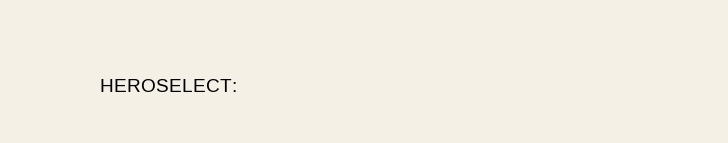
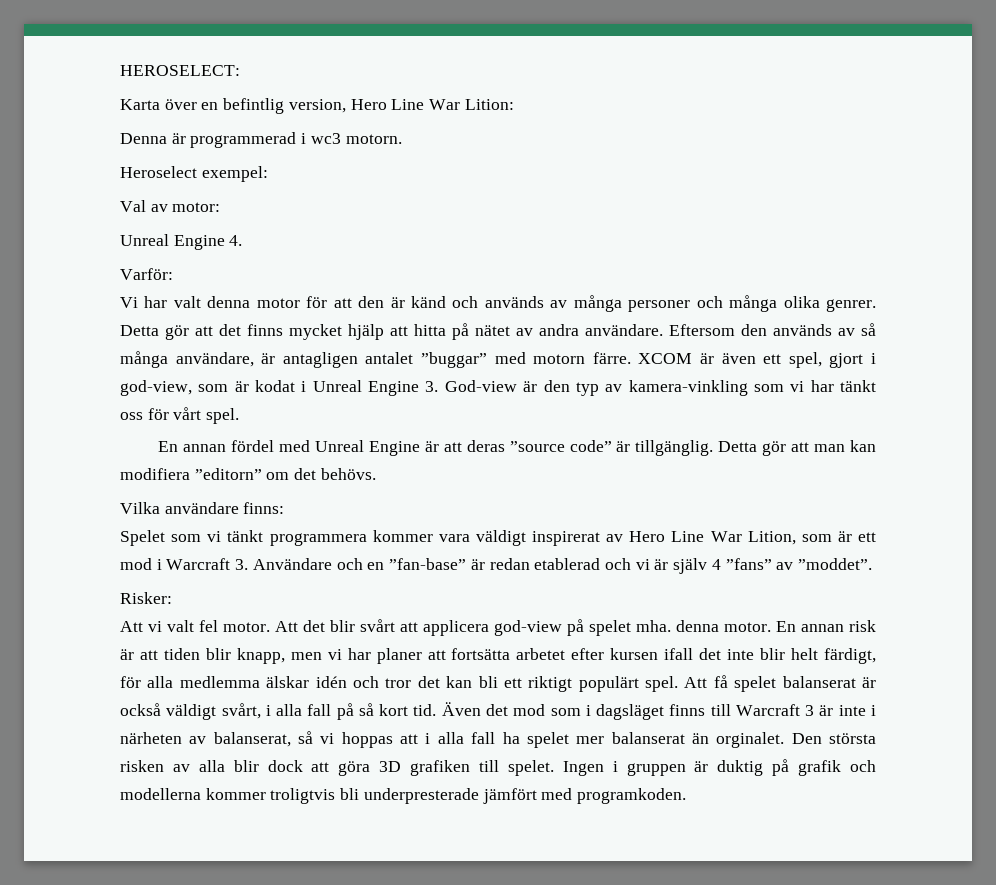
(237, 85) none -> [120,98,514,114] [120,132,402,148] [120,166,268,182] [120,200,221,212] [120,234,243,250] [120,268,173,280] [120,295,876,312] [120,323,876,340] [120,351,877,368] [120,380,877,396] [120,407,240,424] [158,440,876,456] [120,468,376,480] [120,502,285,514] [120,530,876,546] [120,558,873,574] [120,592,172,604] [120,619,876,636] [120,648,876,664] [120,675,877,692] [120,702,876,720] [120,731,877,748] [120,759,877,776] [120,788,687,804] // Karta över en befintlig version, Hero Line War Lition: // Denna är programmerad i wc3 motorn. // Heroselect exempel: // Val av motor: // Unreal Engine 4. // Varför: // Vi har valt denna motor för att den är känd och används av många personer och många olika genrer. Detta gör att det finns mycket hjälp att hitta på nätet av andra användare. Eftersom den används av så många användare, är antagligen antalet ”buggar” med motorn färre. XCOM är även ett spel, gjort i god-view, som är kodat i Unreal Engine 3. God-view är den typ av kamera-vinkling som vi har tänkt oss för vårt spel. // En annan fördel med Unreal Engine är att deras ”source code” är tillgänglig. Detta gör att man kan modifiera ”editorn” om det behövs. // Vilka användare finns: // Spelet som vi tänkt programmera kommer vara väldigt inspirerat av Hero Line War Lition, som är ett mod i Warcraft 3. Användare och en ”fan-base” är redan etablerad och vi är själv 4 ”fans” av ”moddet”. // Risker: // Att vi valt fel motor. Att det blir svårt att applicera god-view på spelet mha. denna motor. En annan risk är att tiden blir knapp, men vi har planer att fortsätta arbetet efter kursen ifall det inte blir helt färdigt, för alla medlemma älskar idén och tror det kan bli ett riktigt populärt spel. Att få spelet balanserat är också väldigt svårt, i alla fall på så kort tid. Även det mod som i dagsläget finns till Warcraft 3 är inte i närheten av balanserat, så vi hoppas att i alla fall ha spelet mer balanserat än orginalet. Den största risken av alla blir dock att göra 3D grafiken till spelet. Ingen i gruppen är duktig på grafik och modellerna kommer troligtvis bli underpresterade jämfört med programkoden.

